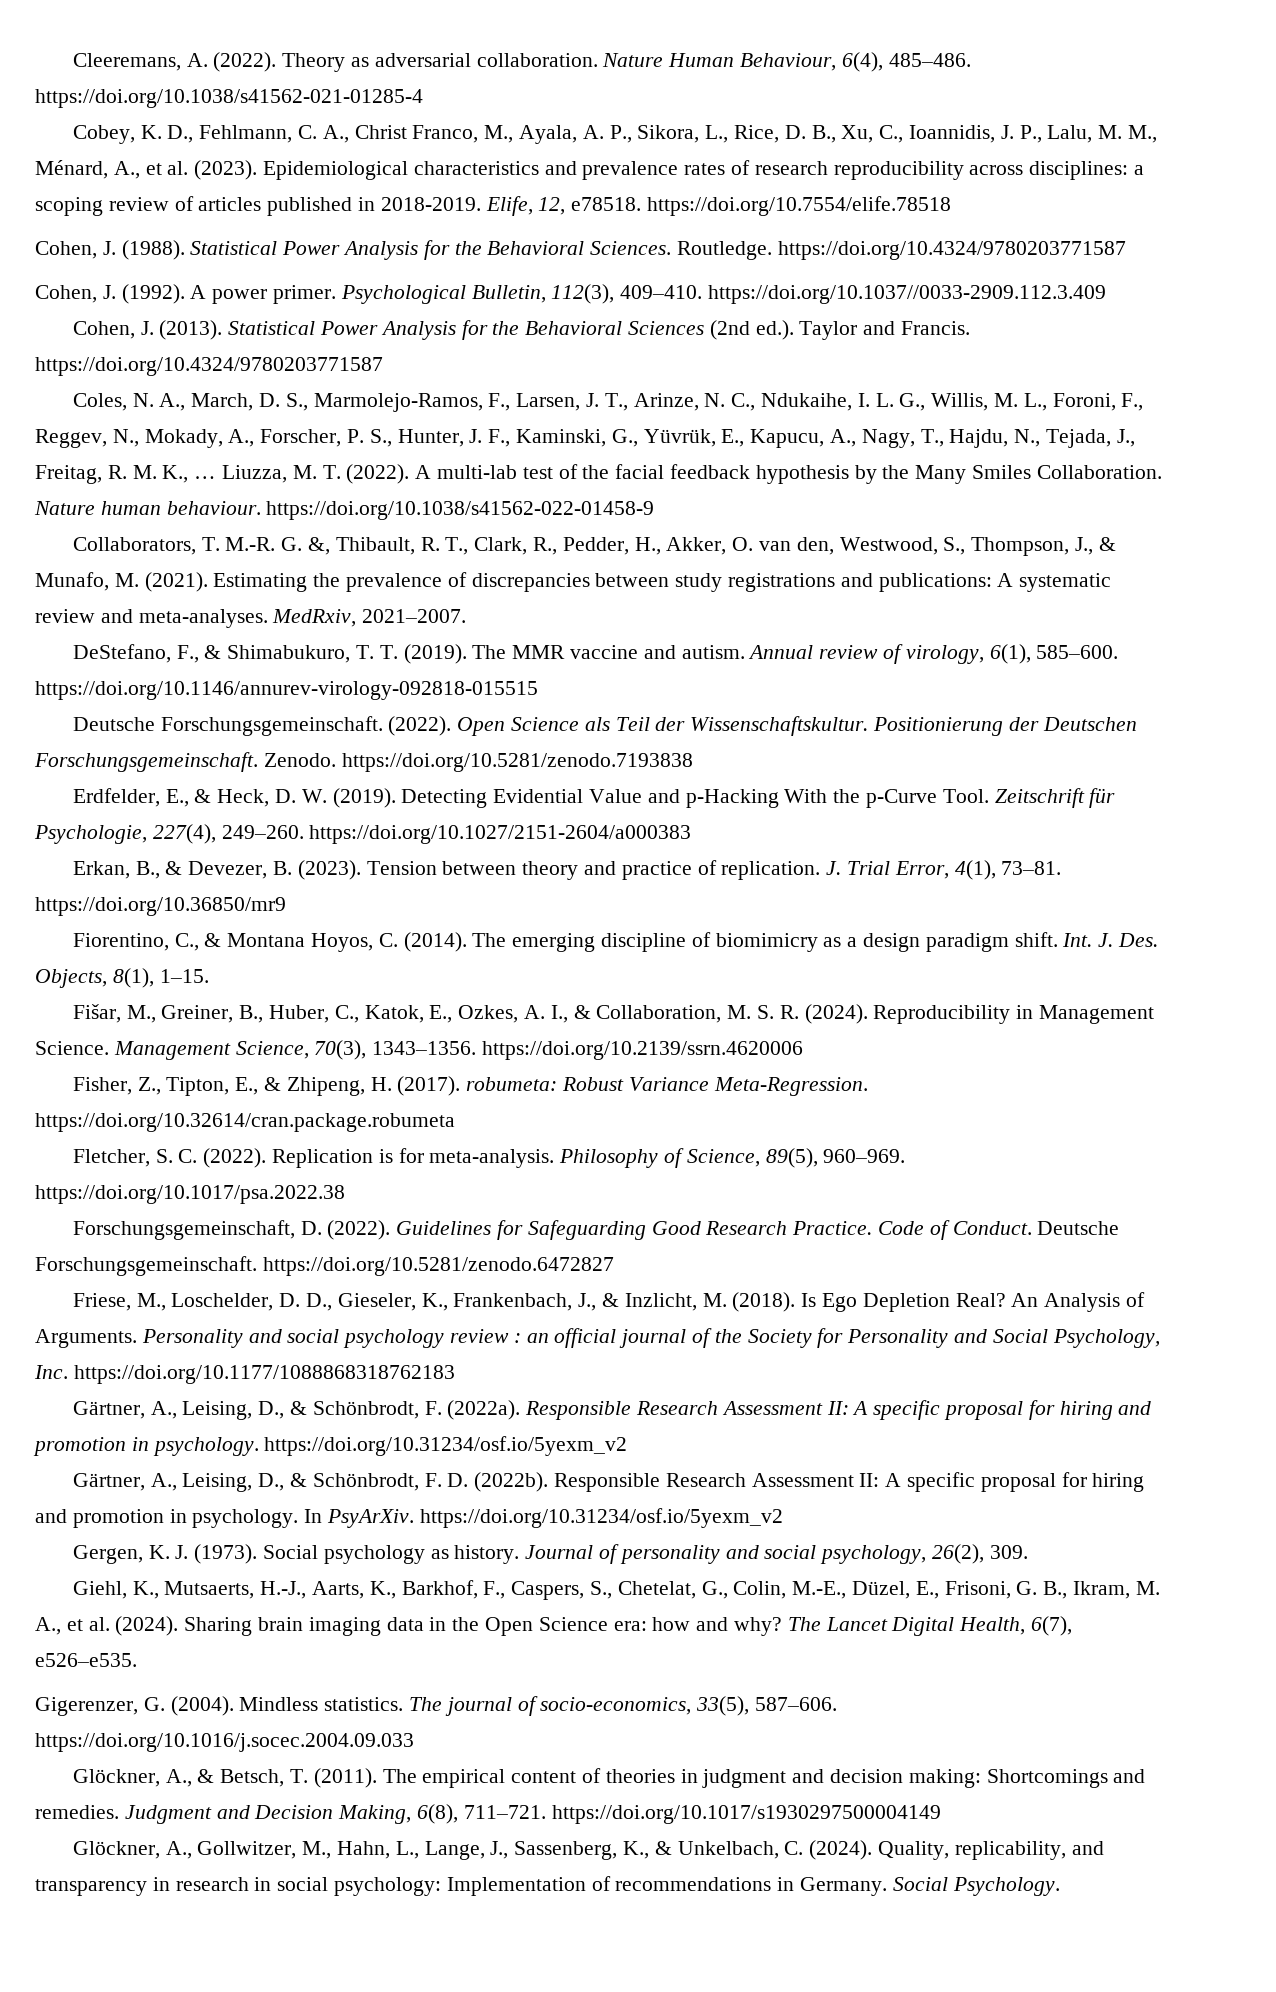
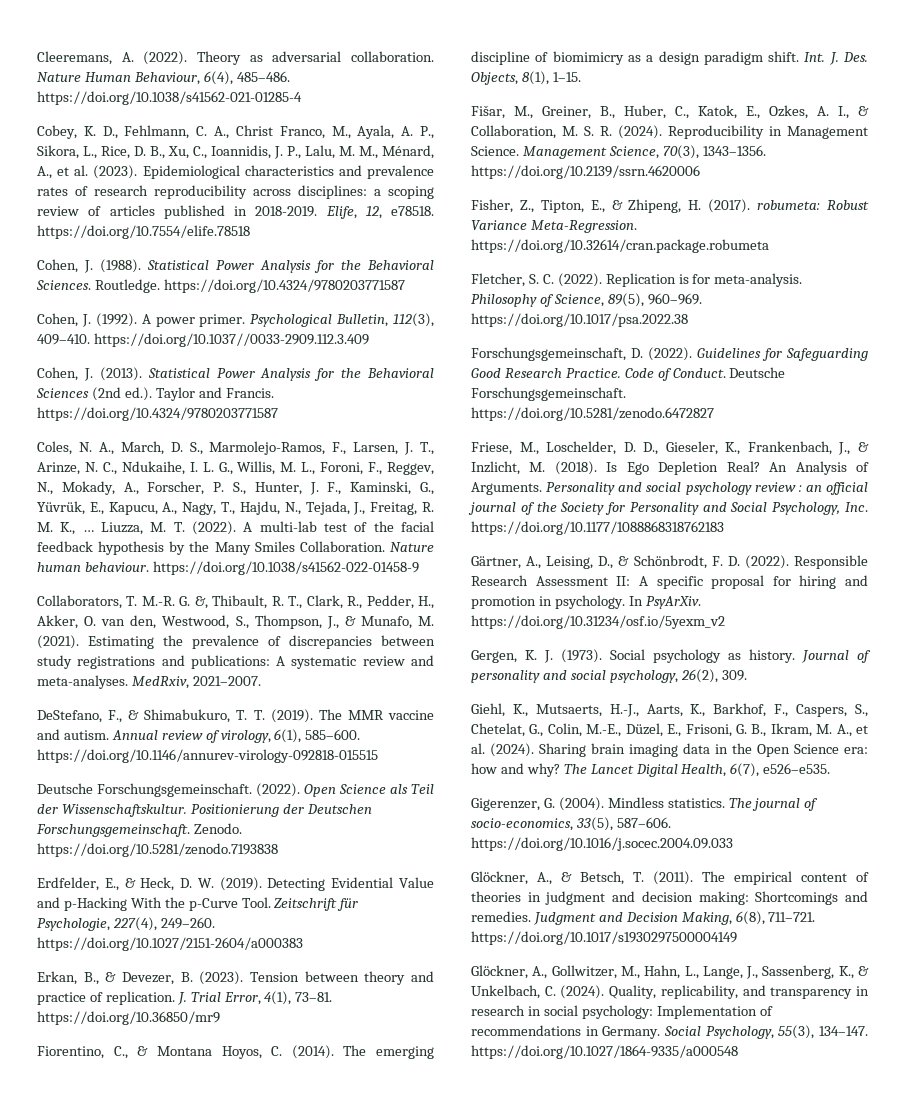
[72,1400,1152,1420] [33,1436,628,1456] // Gärtner, A., Leising, D., & Schönbrodt, F. (2022a). Responsible Research Assessment II: A specific proposal for hiring and promotion in psychology. https://doi.org/10.31234/osf.io/5yexm_v2 -> (724, 528) none
[474,1472,549,1492] (2022b). -> [744,555,789,569] (2022).
[952,1877,1060,1896] Psychology. -> [705,1025,868,1039] [471,1045,738,1059] Psychology, 55(3), 134–147. https://doi.org/10.1027/1864-9335/a000548

